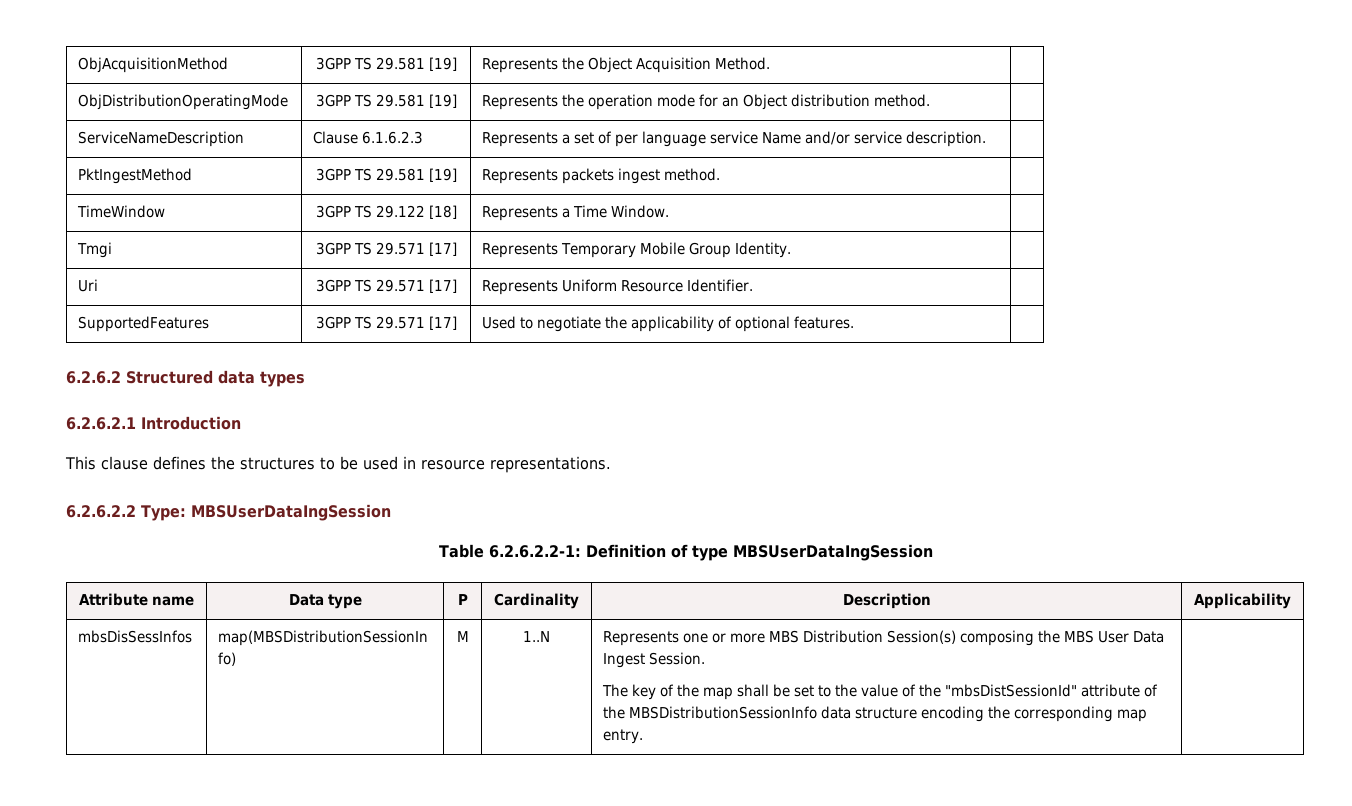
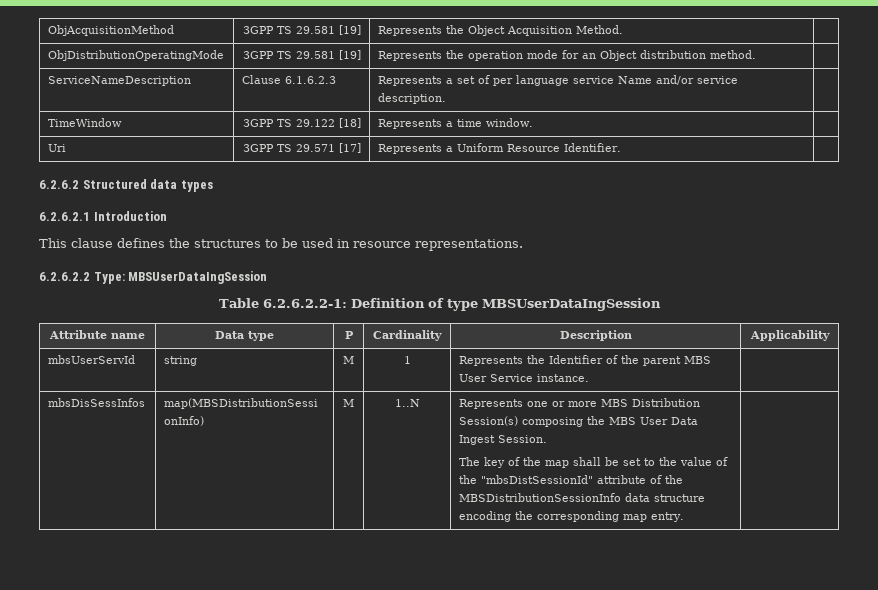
[78,168,193,184] [315,168,457,182] [482,168,721,184] // PktIngestMethod | 3GPP TS 29.581 [19] | Represents packets ingest method. | -> (447, 98) none
[573,205,670,218] [77,242,113,258] [315,242,457,256] [482,242,792,258] Time Window. | // Tmgi | 3GPP TS 29.571 [17] | Represents Temporary Mobile Group Identity. -> [457,118,534,127] time window.
(559, 287) none -> [446,146,454,152] a
[78,316,210,332] [315,316,457,330] [482,316,855,332] // SupportedFeatures | 3GPP TS 29.571 [17] | Used to negotiate the applicability of optional features. | -> (622, 147) none
(1291, 601) none -> [48,355,136,364] [164,356,198,366] [343,356,354,364] [403,356,411,364] [459,355,712,366] [459,374,590,382] // mbsUserServId | string | M | 1 | Represents the Identifier of the parent MBS User Service instance. |

